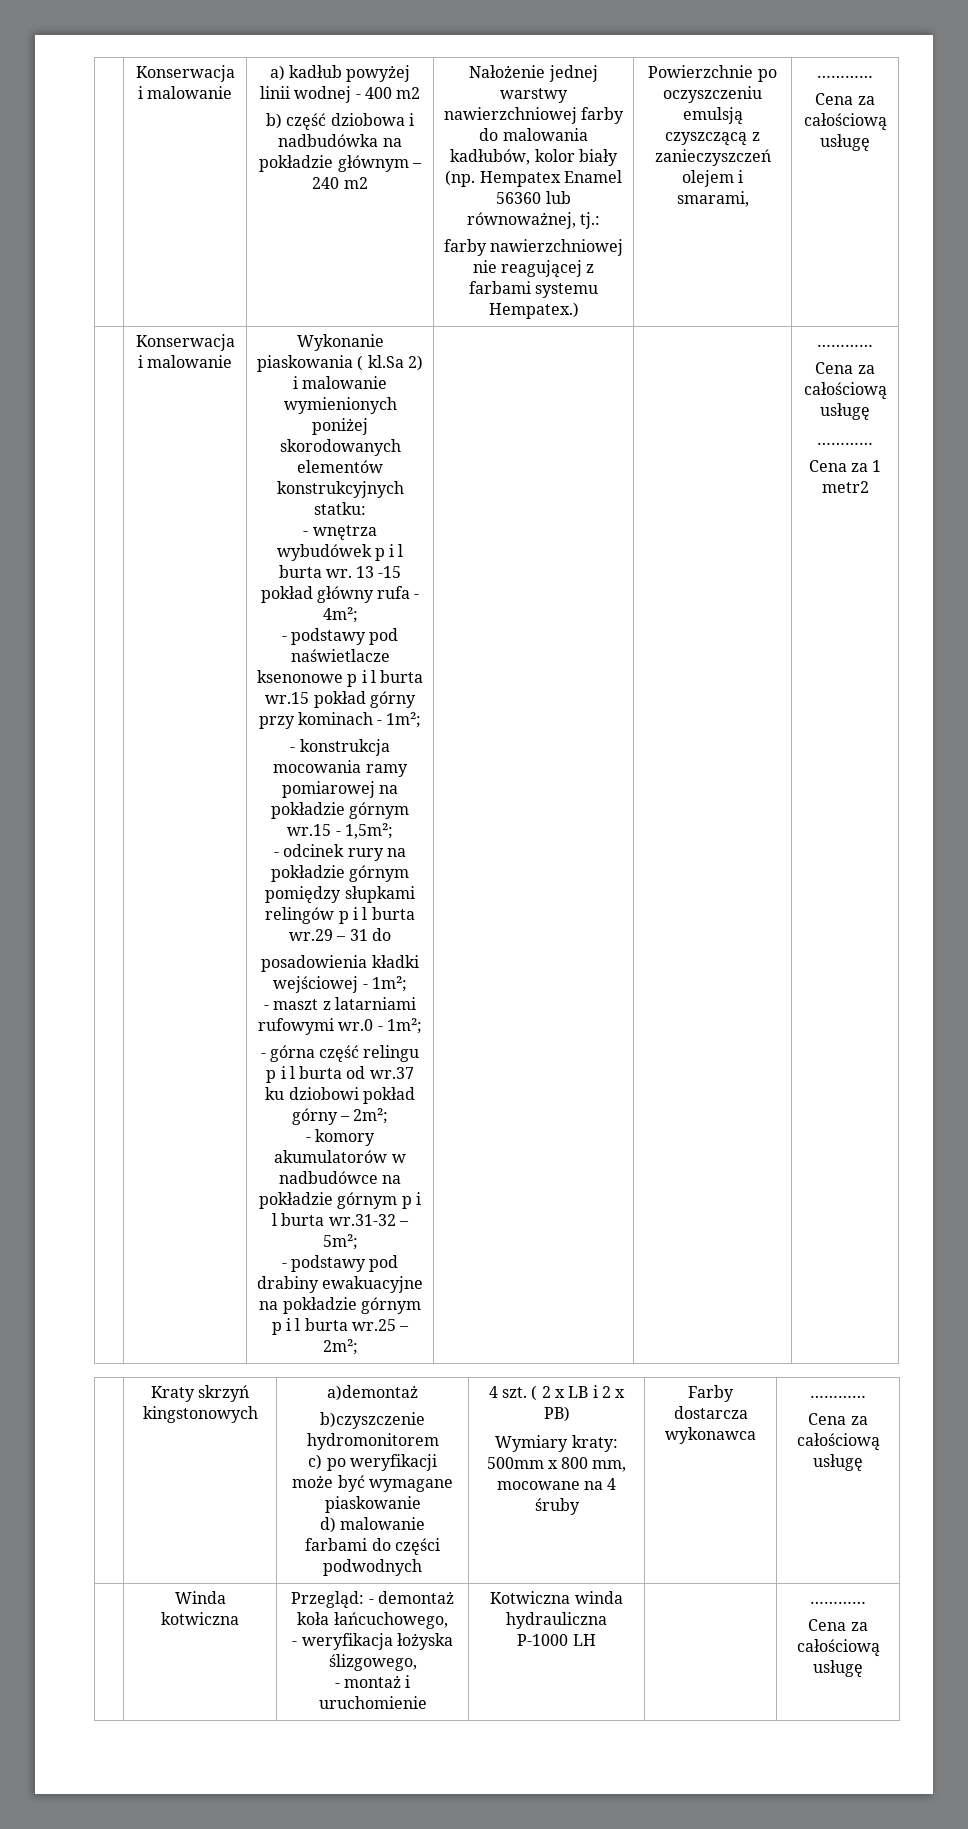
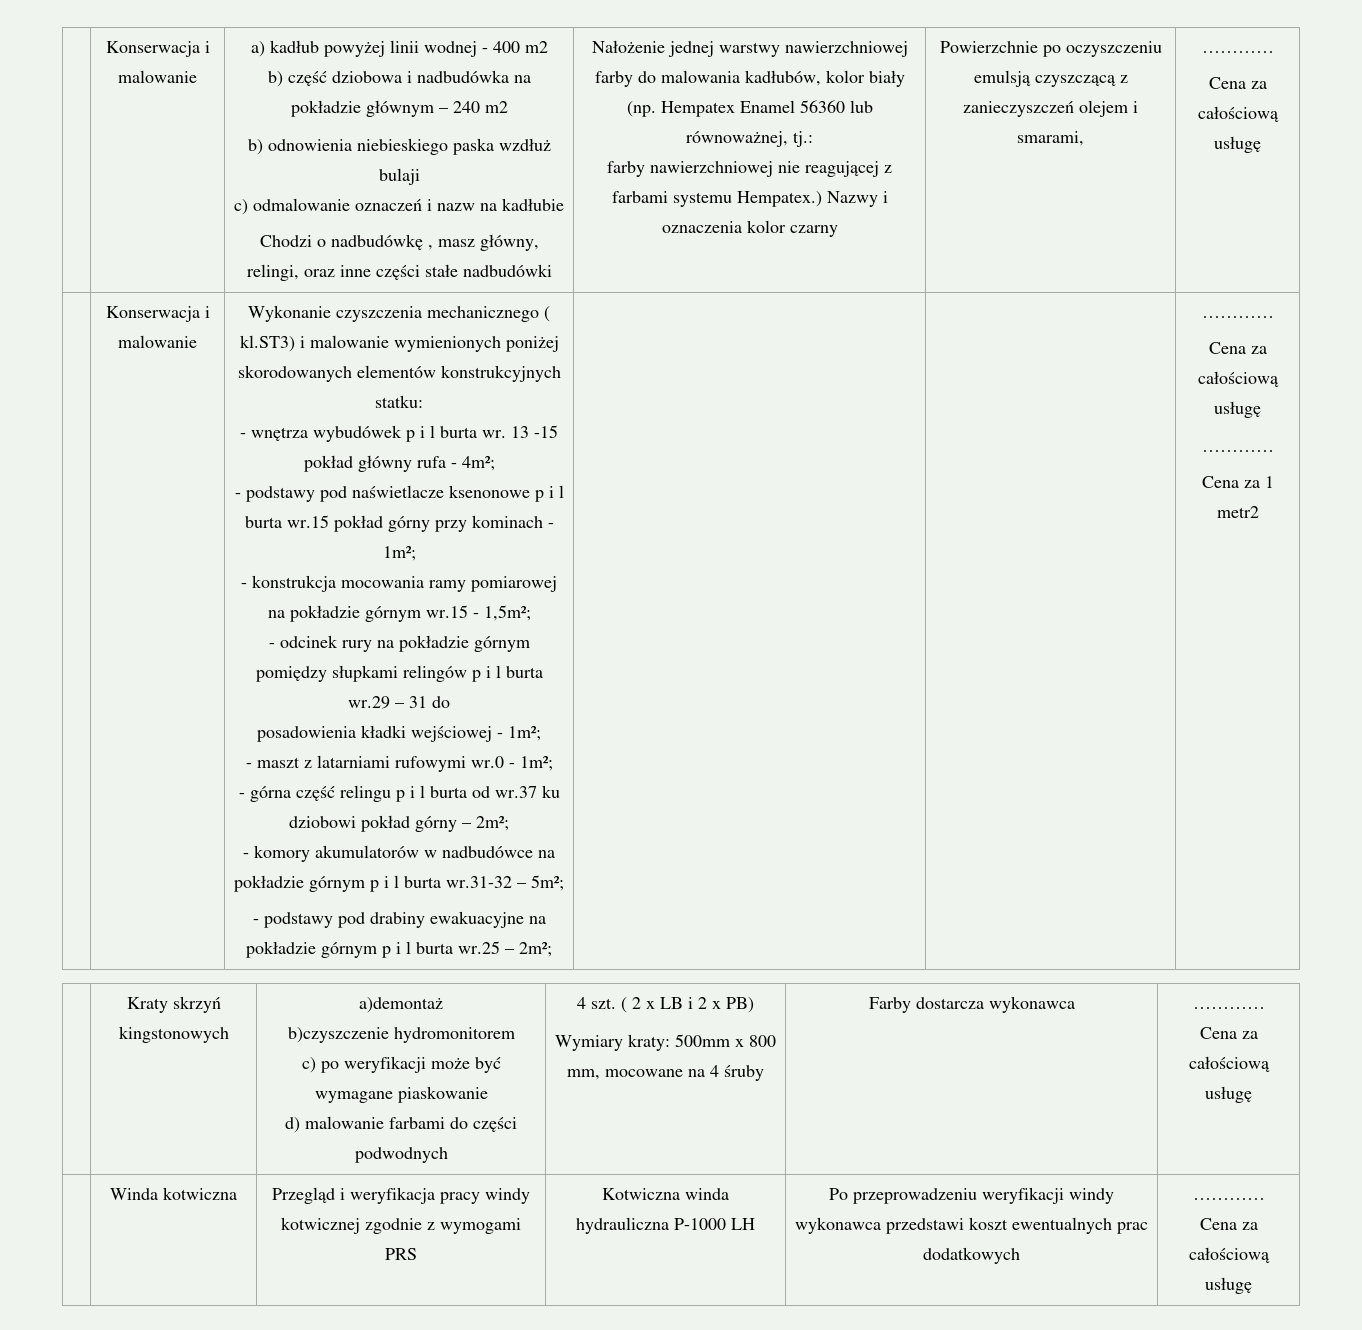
(368, 183) none -> [247,138,551,155] [378,168,420,185] [234,198,564,215] [259,234,539,251] [246,264,552,281] // b) odnowienia niebieskiego paska wzdłuż bulaji // c) odmalowanie oznaczeń i nazw na kadłubie // Chodzi o nadbudówkę , masz główny, relingi, oraz inne części stałe nadbudówki
(579, 310) none -> [826,191,888,207] [661,220,838,237] Nazwy i oznaczenia kolor czarny
[257,355,423,372] piaskowania ( kl.Sa 2) -> [336,306,550,322] [239,335,295,352] czyszczenia mechanicznego ( kl.ST3)
[291,1591,454,1609] [297,1612,448,1629] [292,1633,453,1650] [328,1654,417,1671] [334,1675,411,1688] [318,1696,427,1709] Przegląd: - demontaż koła łańcuchowego, // - weryfikacja łożyska ślizgowego, // - montaż i uruchomienie -> [272,1187,530,1204] [281,1217,521,1234] [385,1248,417,1260] Przegląd i weryfikacja pracy windy kotwicznej zgodnie z wymogami PRS
(596, 1640) none -> [829,1187,1114,1204] [795,1217,1148,1234] [923,1247,1020,1264] Po przeprowadzeniu weryfikacji windy wykonawca przedstawi koszt ewentualnych prac dodatkowych

